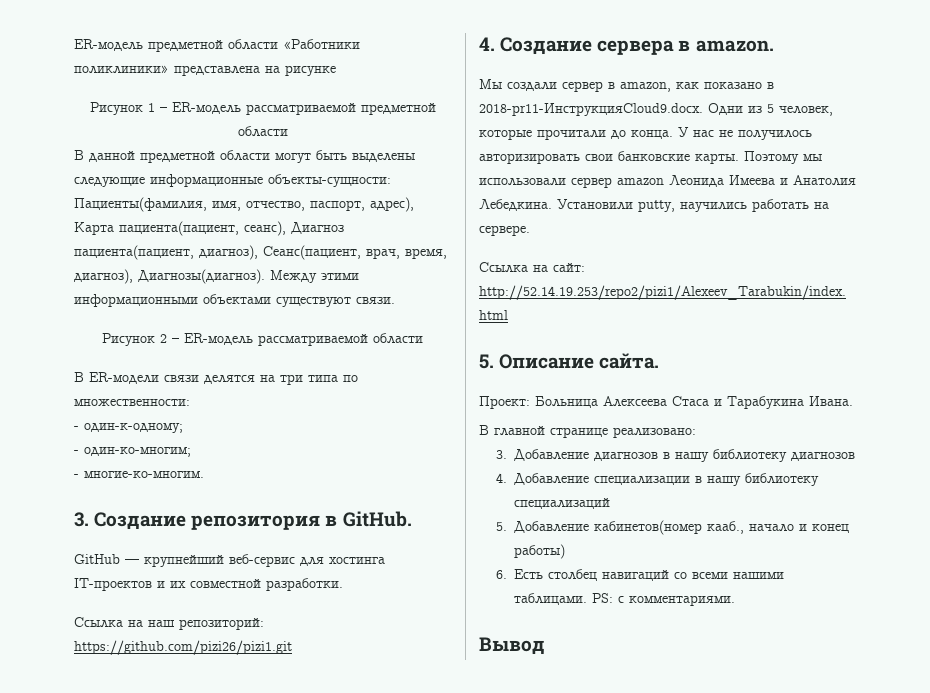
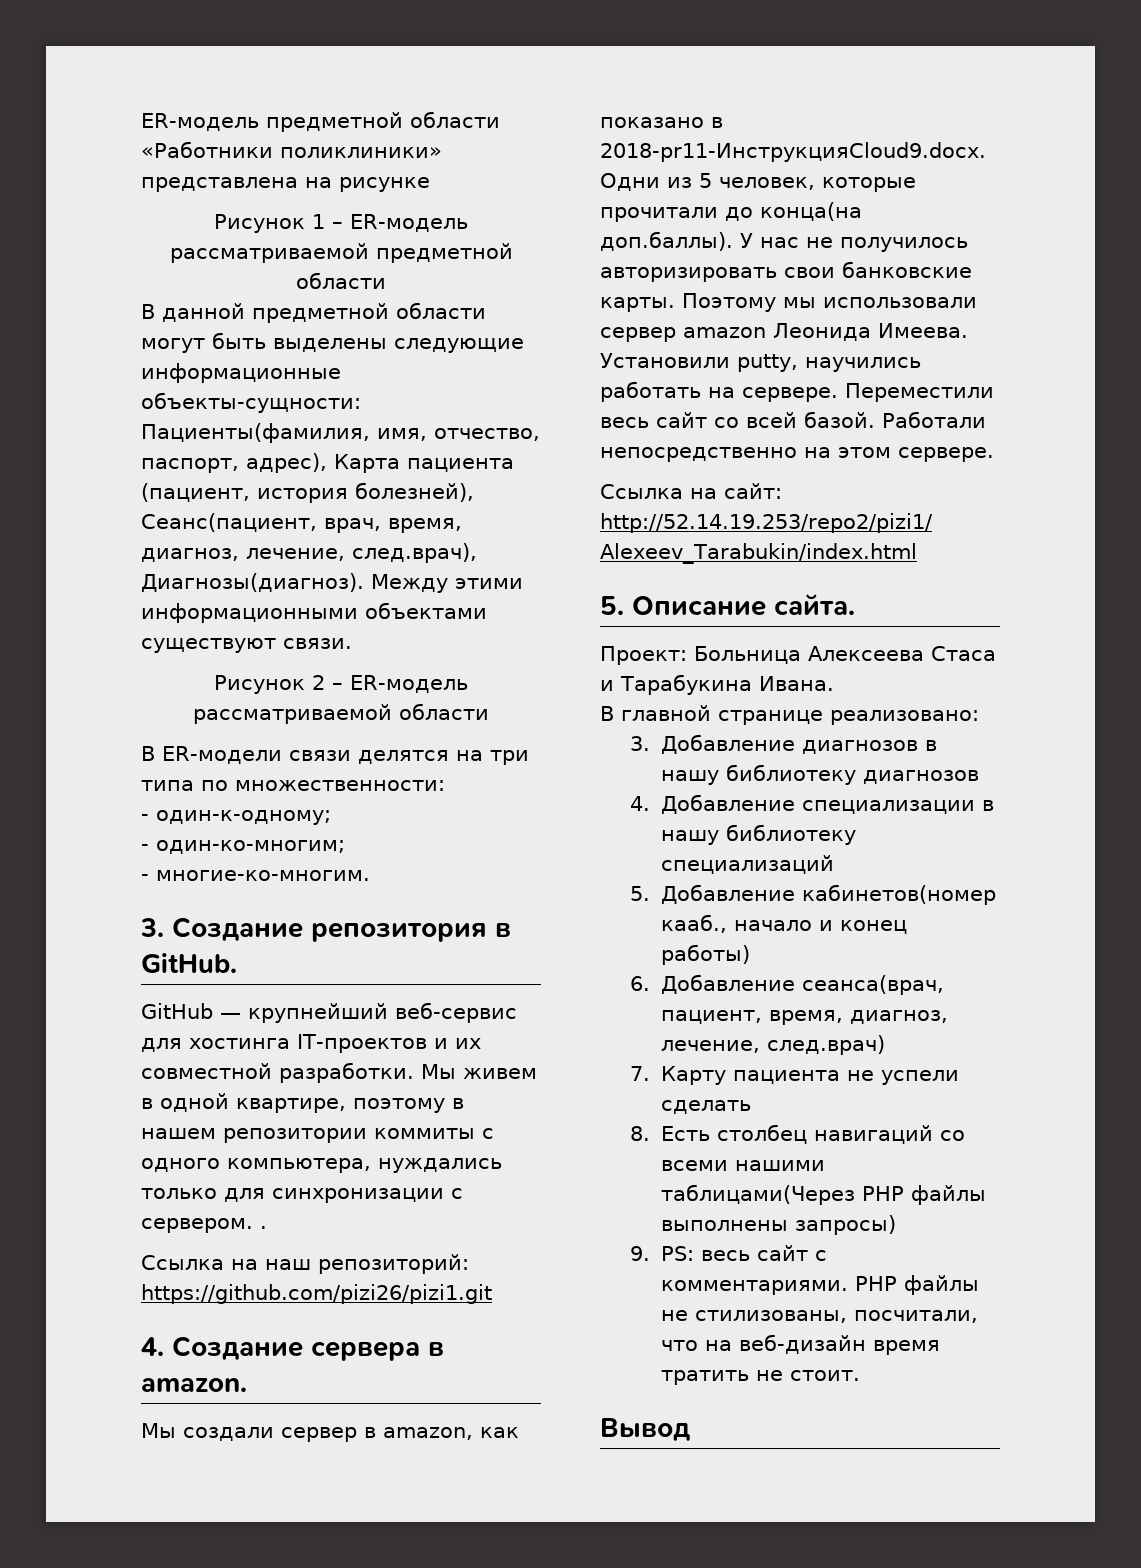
[119,221,344,236] [74,245,447,260] [74,269,133,284] пациента(пациент, сеанс), Диагноз пациента(пациент, диагноз), Сеанс(пациент, врач, время, диагноз), -> [407,458,514,472] [141,482,474,503] [141,513,462,533] [141,543,477,563] пациента (пациент, история болезней), Сеанс(пациент, врач, время, диагноз, лечение, след.врач),
(343, 584) none -> [421,1064,537,1079] [141,1093,464,1113] [141,1128,494,1143] [141,1158,502,1173] [141,1188,463,1203] [141,1218,267,1233] Мы живем в одной квартире, поэтому в нашем репозитории коммиты с одного компьютера, нуждались только для синхронизации с сервером. .
[631,130,673,139] конца. -> [760,202,862,221] [600,231,733,251] конца(на доп.баллы).
[729,175,856,186] [479,199,552,211] Имеева и Анатолия Лебедкина. -> [878,323,968,338] Имеева.
(530, 230) none -> [845,383,994,402] [600,411,986,428] [600,447,994,462] Переместили весь сайт со всей базой. Работали непосредственно на этом сервере.
(508, 574) none -> [660,974,944,995] [660,1010,948,1025] [660,1035,885,1055] [630,1066,959,1085] [660,1100,751,1114] [630,1126,651,1141] Добавление сеанса(врач, пациент, время, диагноз, лечение, след.врач) // 7. Карту пациента не успели сделать // 8.
[514,593,736,606] таблицами. PS: с комментариями. -> [660,1184,986,1205] [660,1215,896,1235] [630,1245,827,1261] [660,1275,979,1295] [660,1310,978,1323] [660,1334,940,1355] [660,1370,860,1385] таблицами(Через PHP файлы выполнены запросы) // 9. PS: весь сайт с комментариями. PHP файлы не стилизованы, посчитали, что на веб-дизайн время тратить не стоит.

